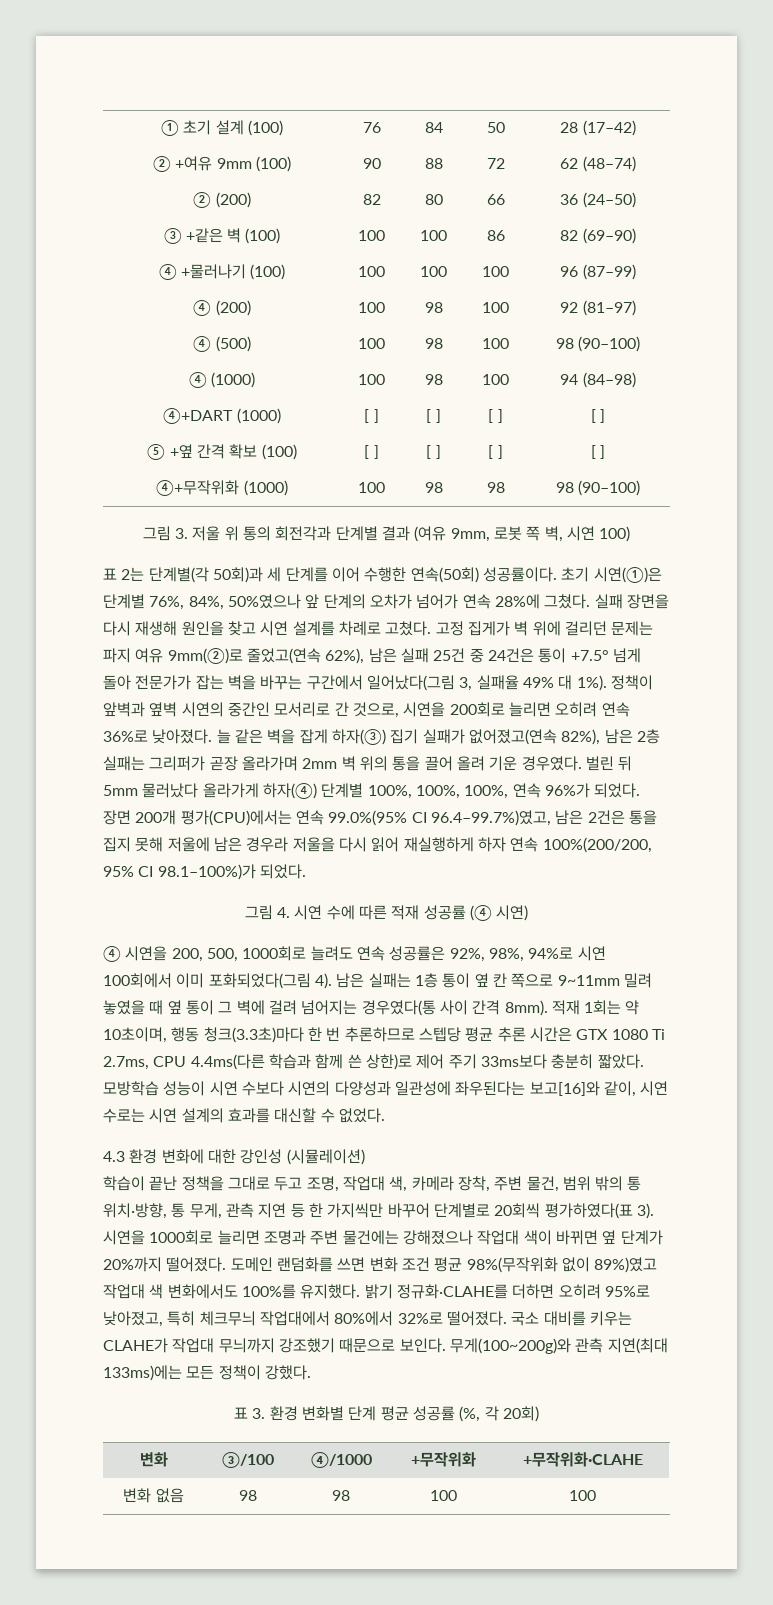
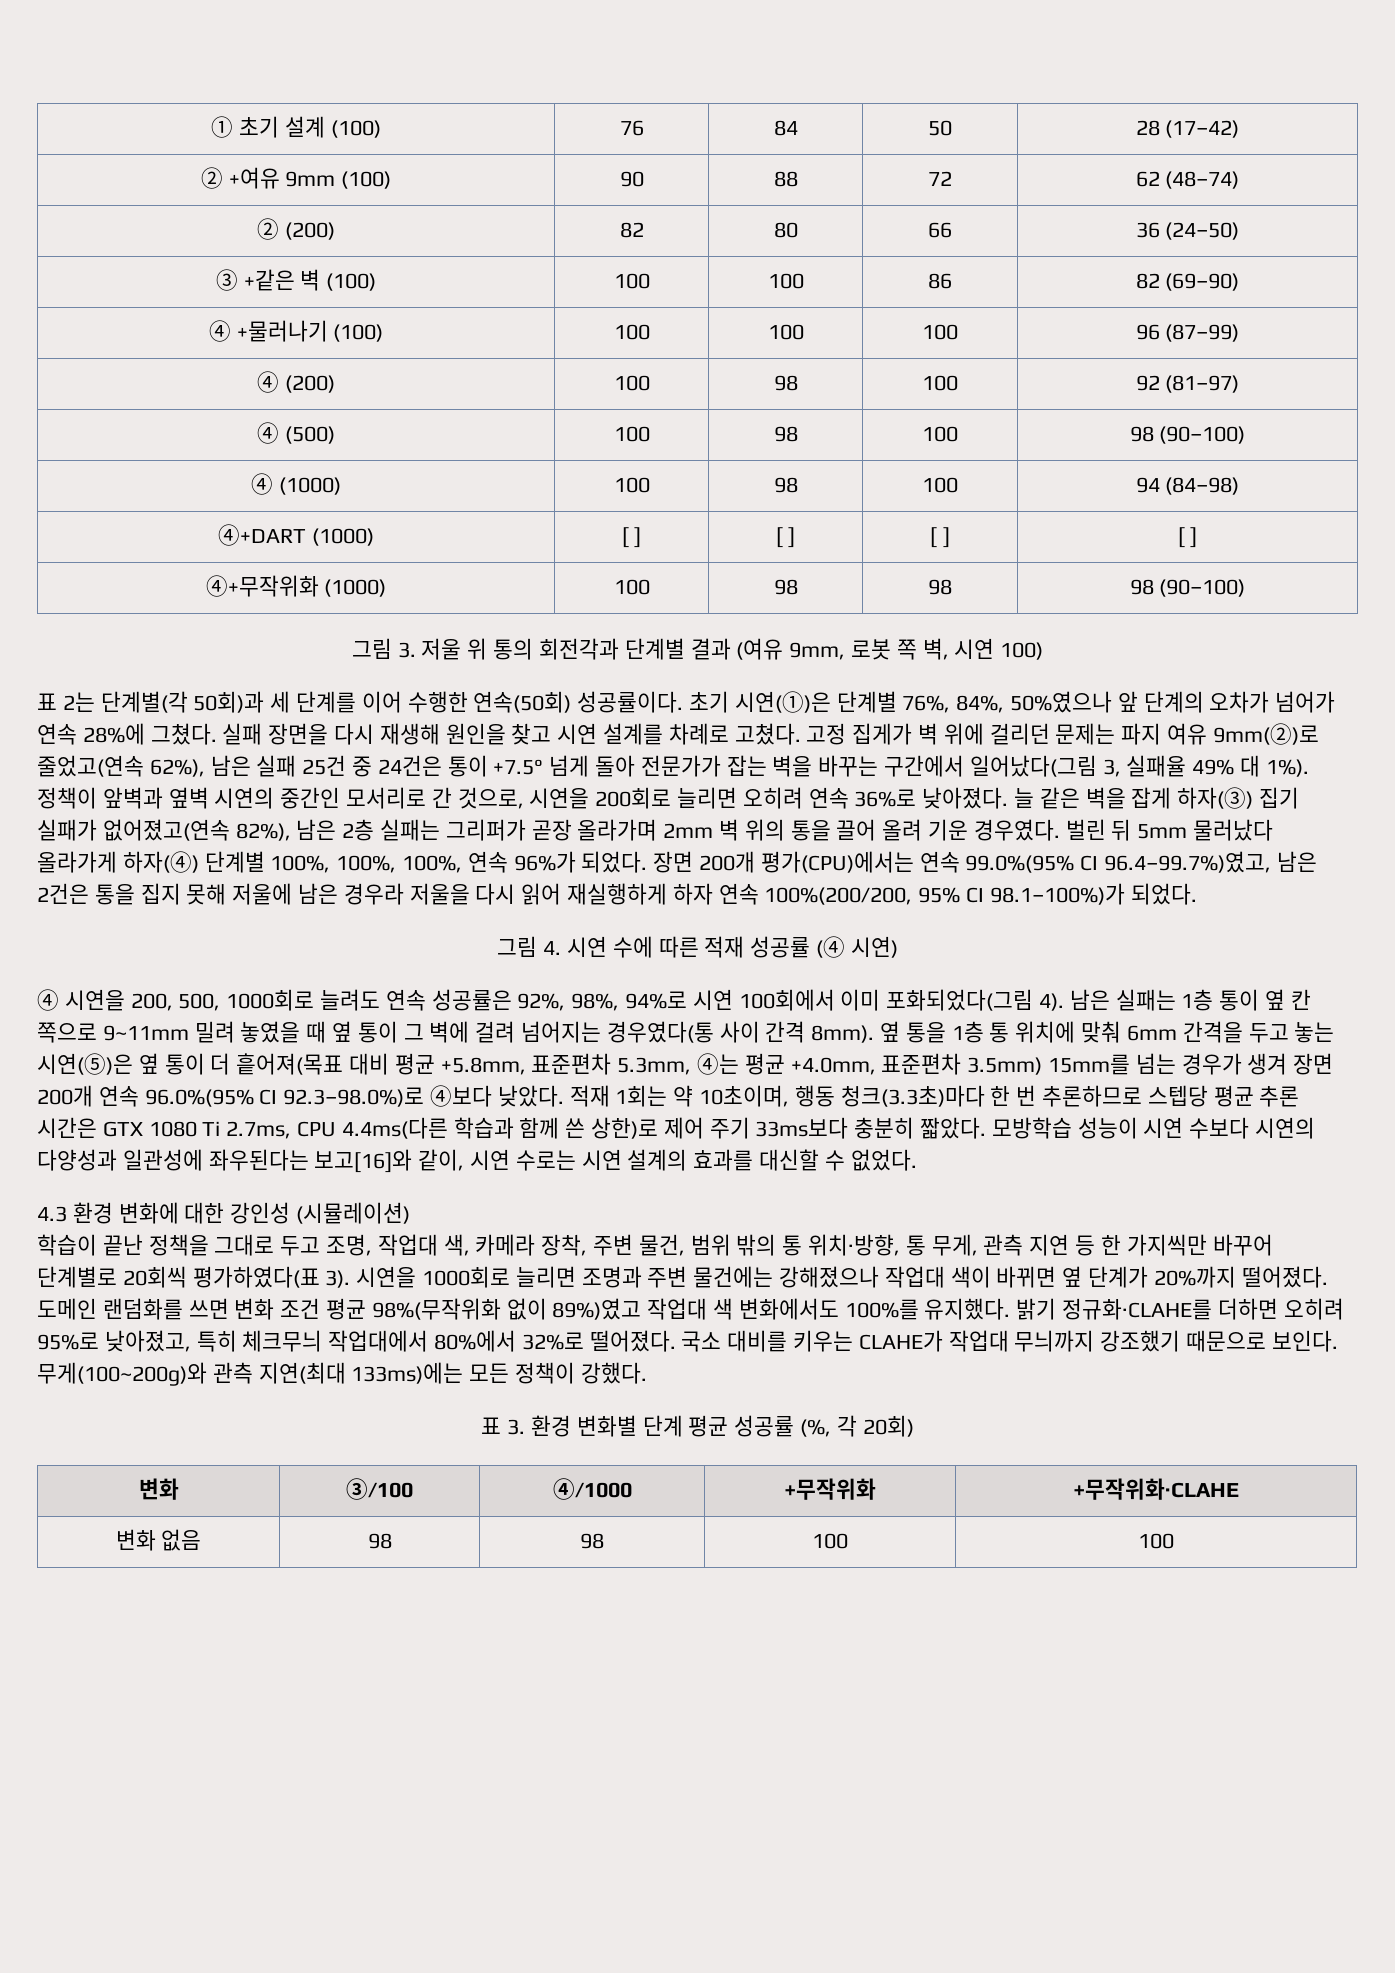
[147,444,297,460] [364,445,379,459] [426,445,441,459] [488,445,503,459] [590,445,606,459] // ⑤ +옆 간격 확보 (100) | [ ] | [ ] | [ ] | [ ] -> (1198, 537) none
(548, 1008) none -> [880,1021,1335,1043] [37,1053,1334,1075] [37,1085,564,1107] 옆 통을 1층 통 위치에 맞춰 6mm 간격을 두고 놓는 시연(⑤)은 옆 통이 더 흩어져(목표 대비 평균 +5.8mm, 표준편차 5.3mm, ④는 평균 +4.0mm, 표준편차 3.5mm) 15mm를 넘는 경우가 생겨 장면 200개 연속 96.0%(95% CI 92.3–98.0%)로 ④보다 낮았다.

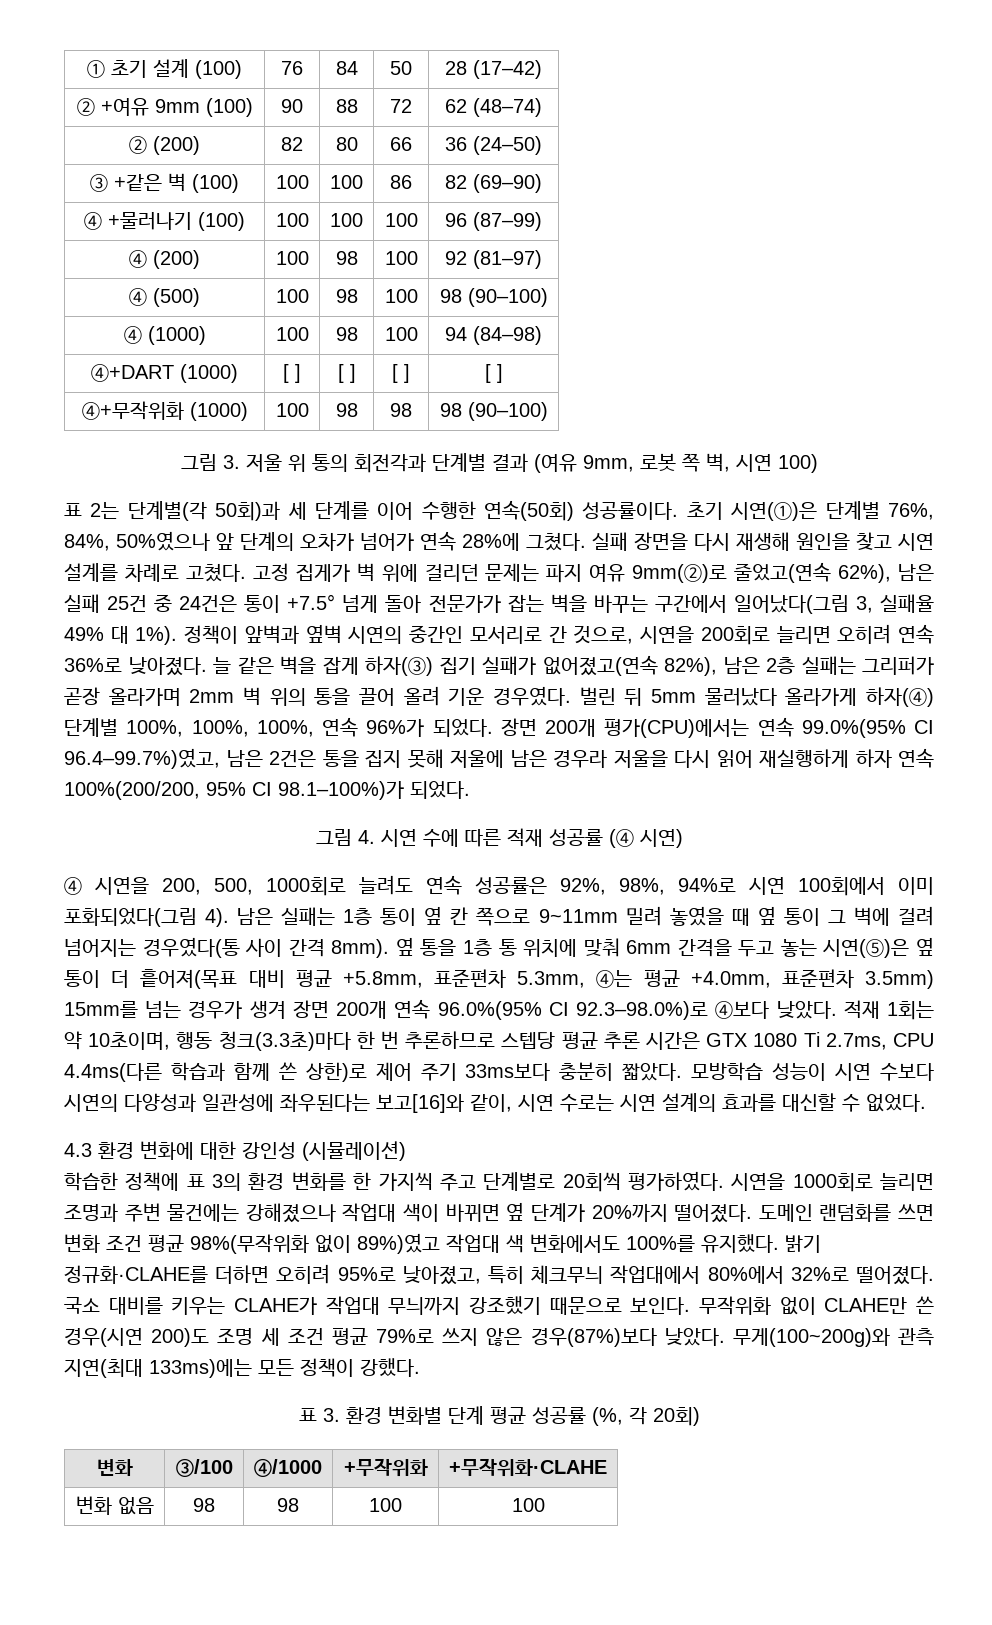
[37,1234,1273,1256] [37,1266,351,1288] 학습이 끝난 정책을 그대로 두고 조명, 작업대 색, 카메라 장착, 주변 물건, 범위 밖의 통 위치·방향, 통 무게, 관측 지연 등 한 가지씩만 바꾸어 단계별로 20회씩 평가하였다(표 3). -> [64,1171,724,1192] 학습한 정책에 표 3의 환경 변화를 한 가지씩 주고 단계별로 20회씩 평가하였다.
(1338, 1341) none -> [699,1296,934,1315] [64,1328,725,1347] 무작위화 없이 CLAHE만 쓴 경우(시연 200)도 조명 세 조건 평균 79%로 쓰지 않은 경우(87%)보다 낮았다.

